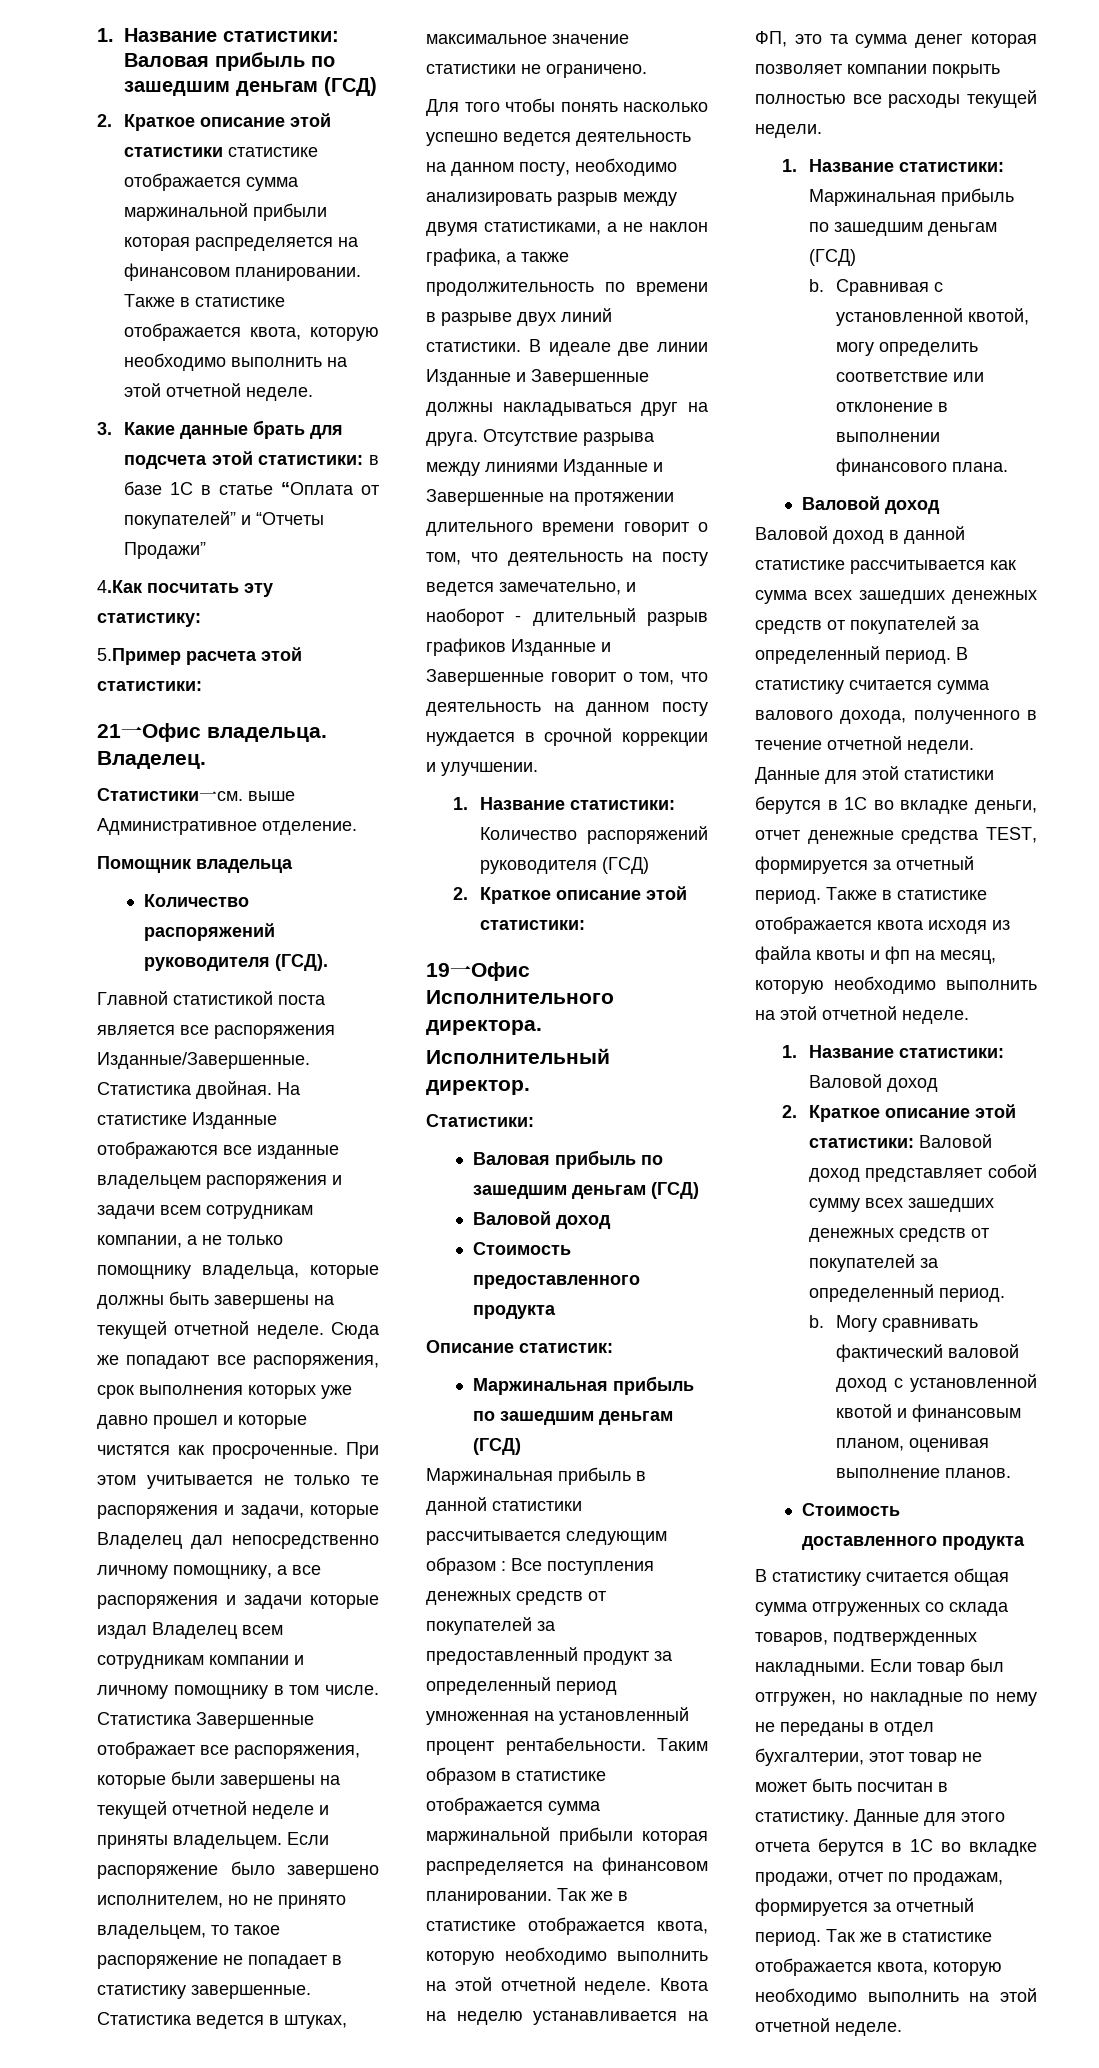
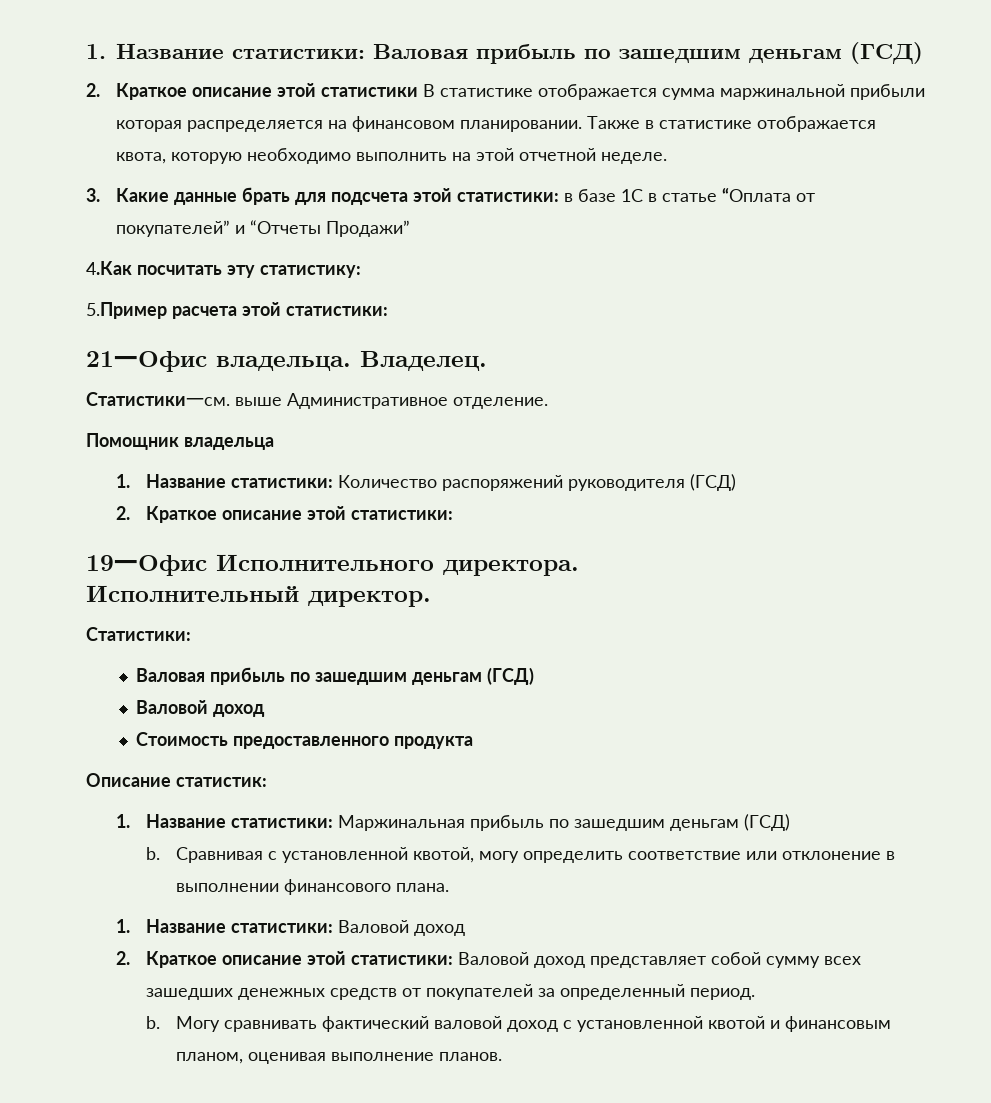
(223, 152) none -> [423,84,436,97] В
[143,894,249,907] [143,923,275,941] [143,954,328,971] [97,991,326,1005] [97,1025,335,1039] [97,1052,310,1069] [97,1081,301,1099] [97,1112,277,1129] [97,1141,339,1159] [97,1175,342,1189] [97,1205,313,1219] [97,1235,283,1248] [97,1265,379,1279] [97,1291,335,1309] [97,1321,380,1339] [97,1355,379,1369] [97,1385,352,1399] [97,1415,307,1429] [97,1442,379,1459] [97,1475,379,1489] [97,1505,379,1519] [97,1532,379,1549] [97,1565,321,1579] [97,1595,379,1609] [97,1622,283,1639] [97,1655,304,1669] [97,1685,379,1699] [97,1712,314,1729] [97,1741,360,1759] [97,1771,341,1789] [97,1801,329,1819] [97,1832,329,1849] [97,1861,379,1879] [97,1895,346,1909] [97,1925,280,1939] [97,1955,342,1969] [97,1985,311,1999] [97,2012,347,2029] [426,34,629,44] [426,64,647,78] [426,98,708,116] [426,132,691,146] [426,158,677,176] [426,192,677,206] [426,222,708,236] [426,248,569,266] [426,282,708,296] [426,308,612,326] [426,339,708,356] [426,369,649,386] [426,402,709,416] [426,429,655,446] [426,459,663,476] [426,489,674,506] [426,522,708,536] [426,552,708,566] [426,582,636,596] [426,608,708,626] [426,638,611,656] [426,669,708,686] [426,702,708,716] [426,728,708,746] [426,762,538,776] // Количество распоряжений руководителя (ГСД). // Главной статистикой поста является все распоряжения Изданные/Завершенные. Статистика двойная. На статистике Изданные отображаются все изданные владельцем распоряжения и задачи всем сотрудникам компании, а не только помощнику владельца, которые должны быть завершены на текущей отчетной неделе. Сюда же попадают все распоряжения, срок выполнения которых уже давно прошел и которые чистятся как просроченные. При этом учитывается не только те распоряжения и задачи, которые Владелец дал непосредственно личному помощнику, а все распоряжения и задачи которые издал Владелец всем сотрудникам компании и личному помощнику в том числе. Статистика Завершенные отображает все распоряжения, которые были завершены на текущей отчетной неделе и приняты владельцем. Если распоряжение было завершено исполнителем, но не принято владельцем, то такое распоряжение не попадает в статистику завершенные. Статистика ведется в штуках, максимальное значение статистики не ограничено. // Для того чтобы понять насколько успешно ведется деятельность на данном посту, необходимо анализировать разрыв между двумя статистиками, а не наклон графика, а также продолжительность по времени в разрыве двух линий статистики. В идеале две линии Изданные и Завершенные должны накладываться друг на друга. Отсутствие разрыва между линиями Изданные и Завершенные на протяжении длительного времени говорит о том, что деятельность на посту ведется замечательно, и наоборот - длительный разрыв графиков Изданные и Завершенные говорит о том, что деятельность на данном посту нуждается в срочной коррекции и улучшении. -> (274, 443) none
[472,1376,694,1395] [472,1411,673,1425] [472,1438,521,1455] [426,1467,646,1485] [426,1497,582,1515] [426,1531,667,1545] [426,1557,654,1575] [426,1591,606,1605] [426,1617,556,1635] [426,1647,673,1665] [426,1677,617,1695] [426,1707,689,1725] [426,1737,708,1755] [426,1767,606,1785] [426,1797,601,1815] [426,1827,708,1845] [426,1857,708,1875] [426,1888,628,1905] [426,1917,708,1935] [426,1947,708,1965] [426,1977,709,1995] [426,2011,709,2025] [755,31,1037,48] [755,64,1000,78] [755,90,1037,108] [755,124,822,138] // Маржинальная прибыль по зашедшим деньгам (ГСД) // Маржинальная прибыль в данной статистики рассчитывается следующим образом : Все поступления денежных средств от покупателей за предоставленный продукт за определенный период умноженная на установленный процент рентабельности. Таким образом в статистике отображается сумма маржинальной прибыли которая распределяется на финансовом планировании. Так же в статистике отображается квота, которую необходимо выполнить на этой отчетной неделе. Квота на неделю устанавливается на ФП, это та сумма денег которая позволяет компании покрыть полностью все расходы текущей недели. -> (267, 782) none
[801,496,940,514] [755,526,965,544] [755,560,1016,574] [755,590,1037,604] [755,616,980,634] [755,646,968,664] [755,680,990,694] [755,710,1037,724] [755,736,974,754] [755,766,994,784] [755,796,1037,814] [755,827,1037,844] [755,856,974,874] [755,887,987,904] [755,916,1010,934] [755,946,996,964] [755,976,1037,994] [755,1006,969,1024] // Валовой доход // Валовой доход в данной статистике рассчитывается как сумма всех зашедших денежных средств от покупателей за определенный период. В статистику считается сумма валового дохода, полученного в течение отчетной недели. Данные для этой статистики берутся в 1С во вкладке деньги, отчет денежные средства TEST, формируется за отчетный период. Также в статистике отображается квота исходя из файла квоты и фп на месяц, которую необходимо выполнить на этой отчетной неделе. -> (450, 887) none
[801,1503,900,1516] [801,1536,1025,1550] [755,1568,1009,1586] [755,1602,1009,1616] [755,1632,977,1646] [755,1658,1004,1676] [755,1692,1037,1706] [755,1722,934,1736] [755,1748,982,1766] [755,1778,948,1792] [755,1809,1005,1826] [755,1838,1037,1856] [755,1872,1003,1886] [755,1898,974,1916] [755,1929,992,1946] [755,1958,1002,1976] [755,1988,1037,2006] [755,2018,902,2036] // Стоимость доставленного продукта // В статистику считается общая сумма отгруженных со склада товаров, подтвержденных накладными. Если товар был отгружен, но накладные по нему не переданы в отдел бухгалтерии, этот товар не может быть посчитан в статистику. Данные для этого отчета берутся в 1С во вкладке продажи, отчет по продажам, формируется за отчетный период. Так же в статистике отображается квота, которую необходимо выполнить на этой отчетной неделе. -> (503, 1056) none

